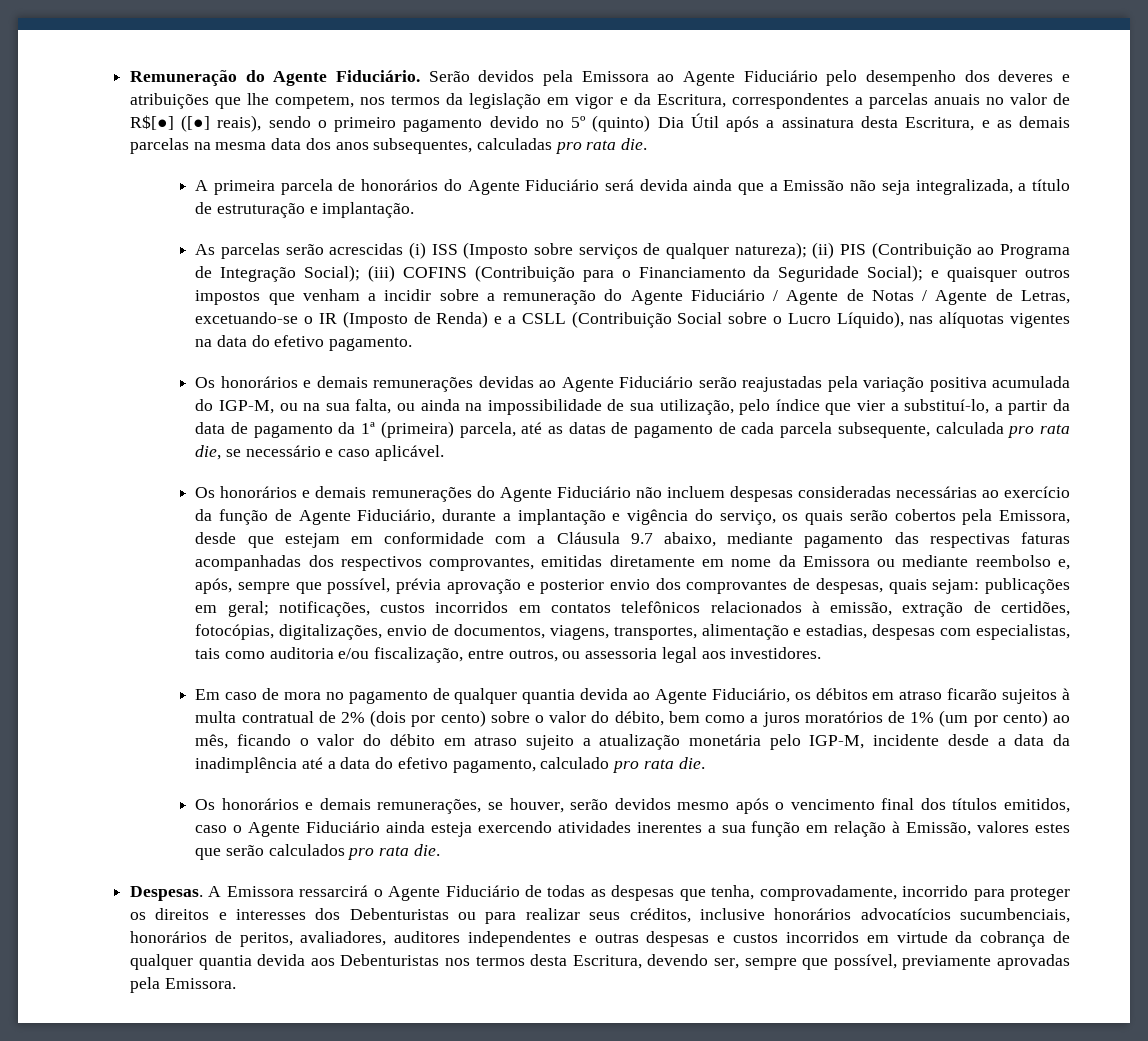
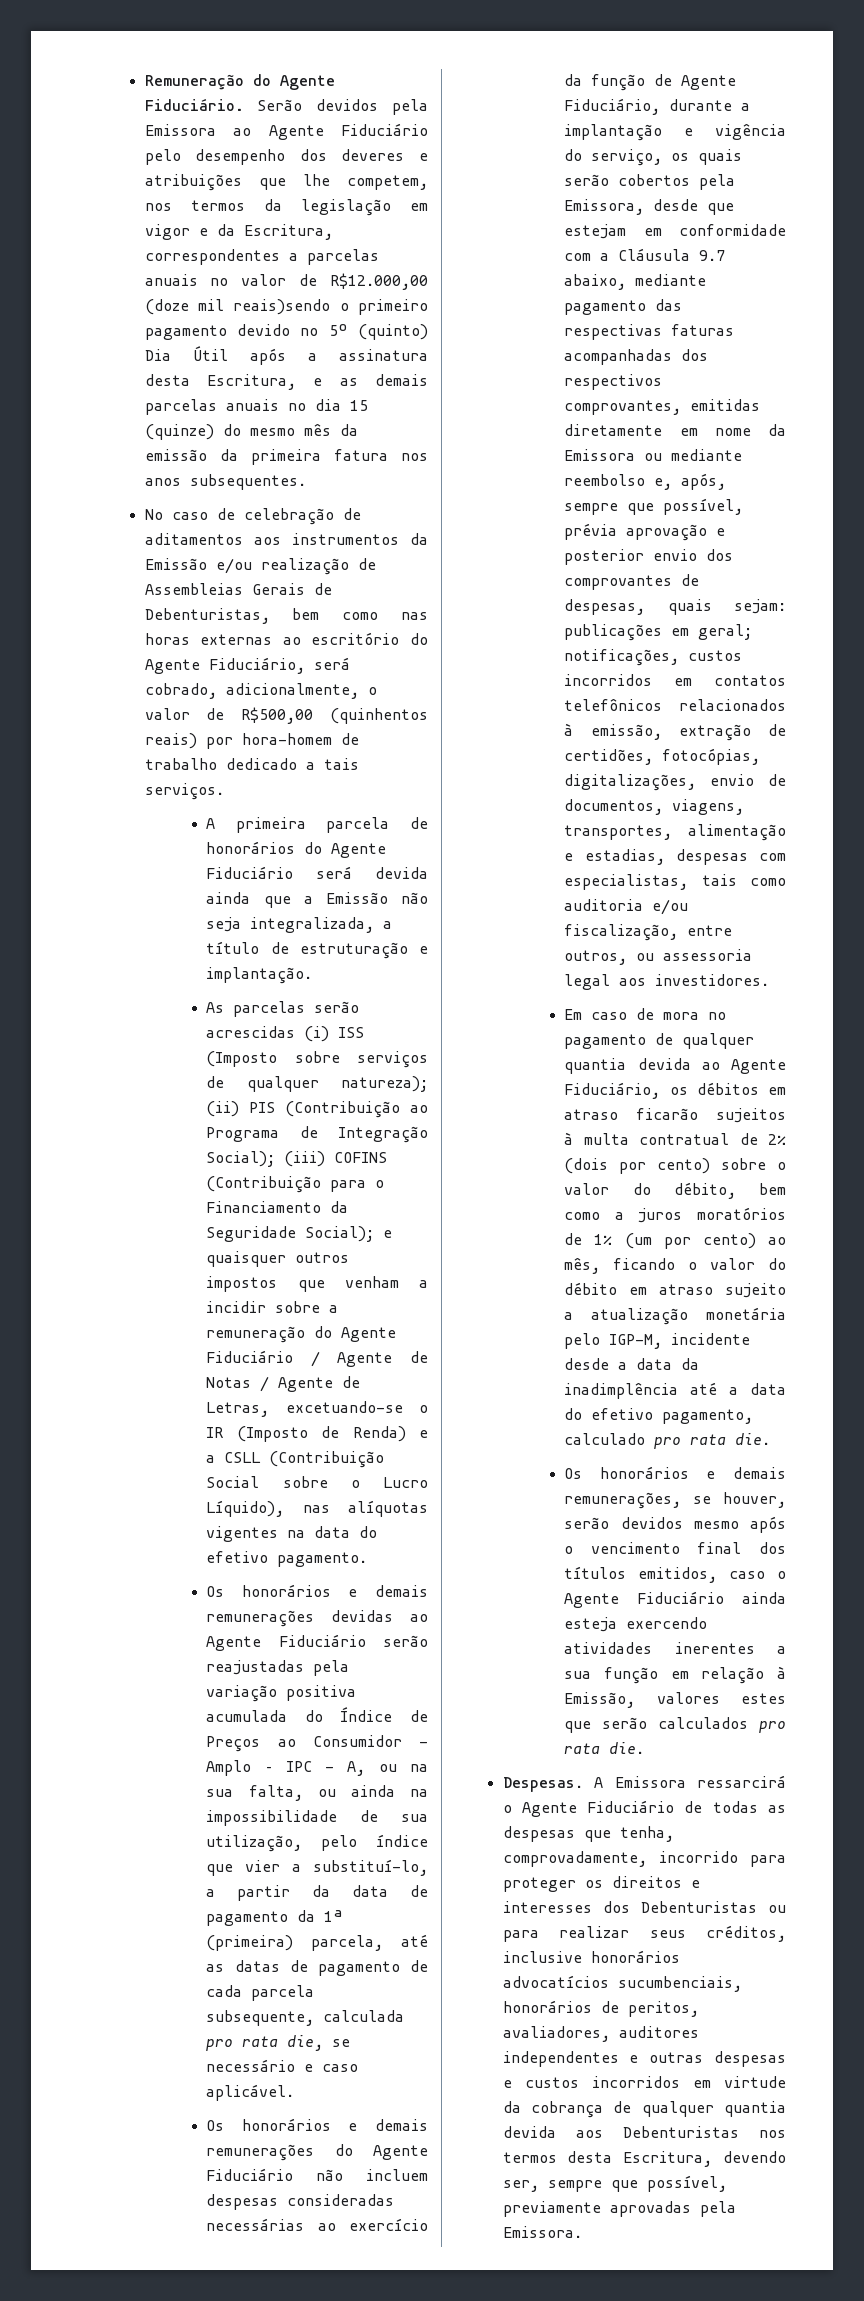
[129,115,311,132] R$[●] ([●] reais), sendo -> [330,273,428,290] [144,299,331,315] R$12.000,00 (doze mil reais)sendo
[193,138,648,154] na mesma data dos anos subsequentes, calculadas pro rata die. -> [225,399,368,411] [144,424,358,440] [144,449,428,465] [144,474,306,490] [144,508,361,525] [144,533,428,545] [144,558,376,575] [144,583,332,595] [144,608,428,624] [144,632,428,645] [144,657,350,674] [144,683,377,699] [144,707,428,724] [144,733,359,749] [144,758,359,770] [144,783,224,800] anuais no dia 15 (quinze) do mesmo mês da emissão da primeira fatura nos anos subsequentes. // No caso de celebração de aditamentos aos instrumentos da Emissão e/ou realização de Assembleias Gerais de Debenturistas, bem como nas horas externas ao escritório do Agente Fiduciário, será cobrado, adicionalmente, o valor de R$500,00 (quinhentos reais) por hora-homem de trabalho dedicado a tais serviços.
[218,400,274,414] IGP-M, -> [340,1707,428,1722] [206,1735,428,1752] [206,1760,366,1776] Índice de Preços ao Consumidor - Amplo – IPC - A,

